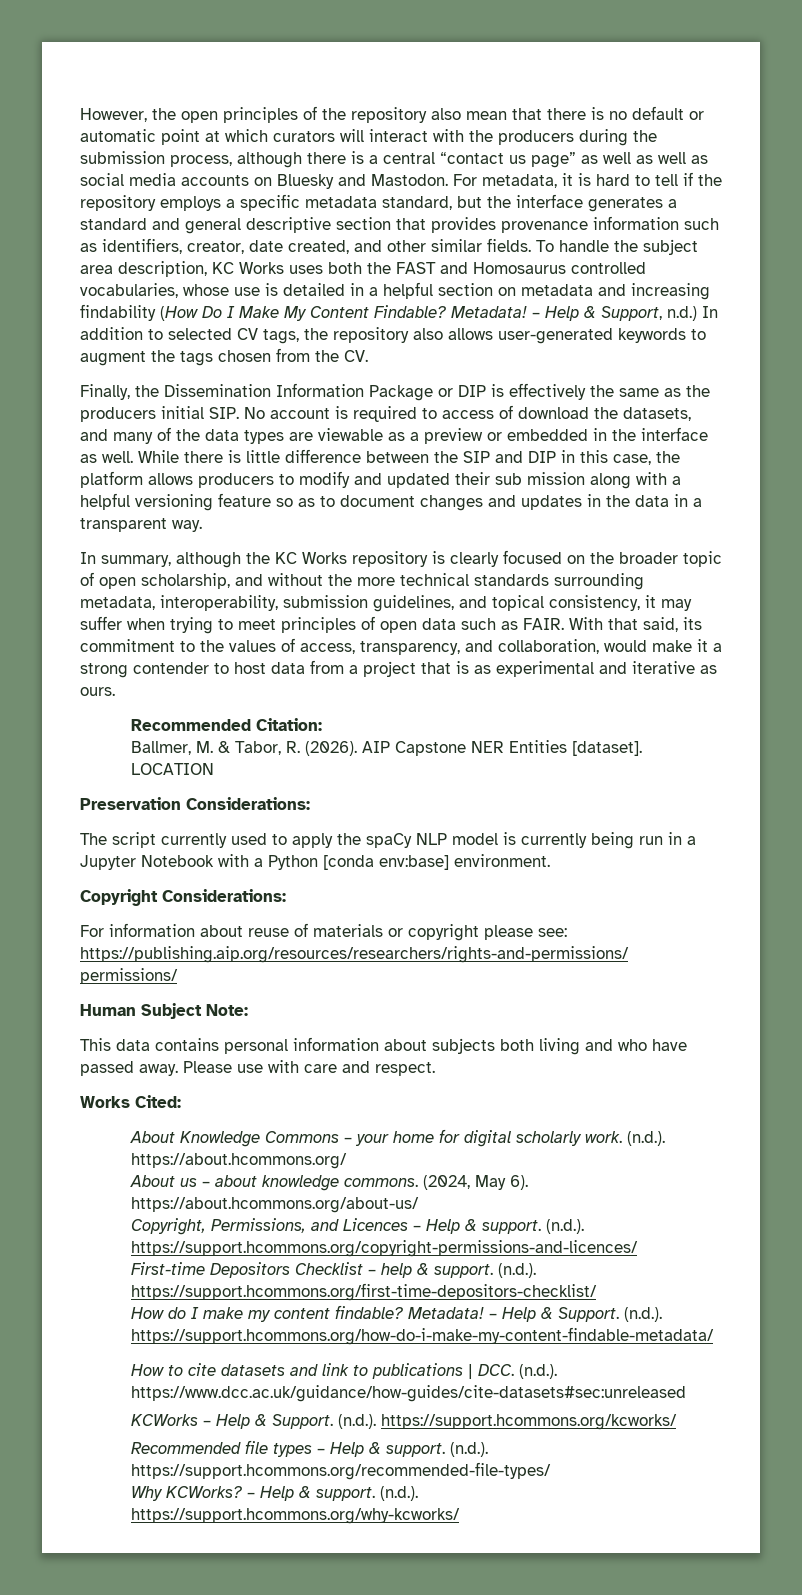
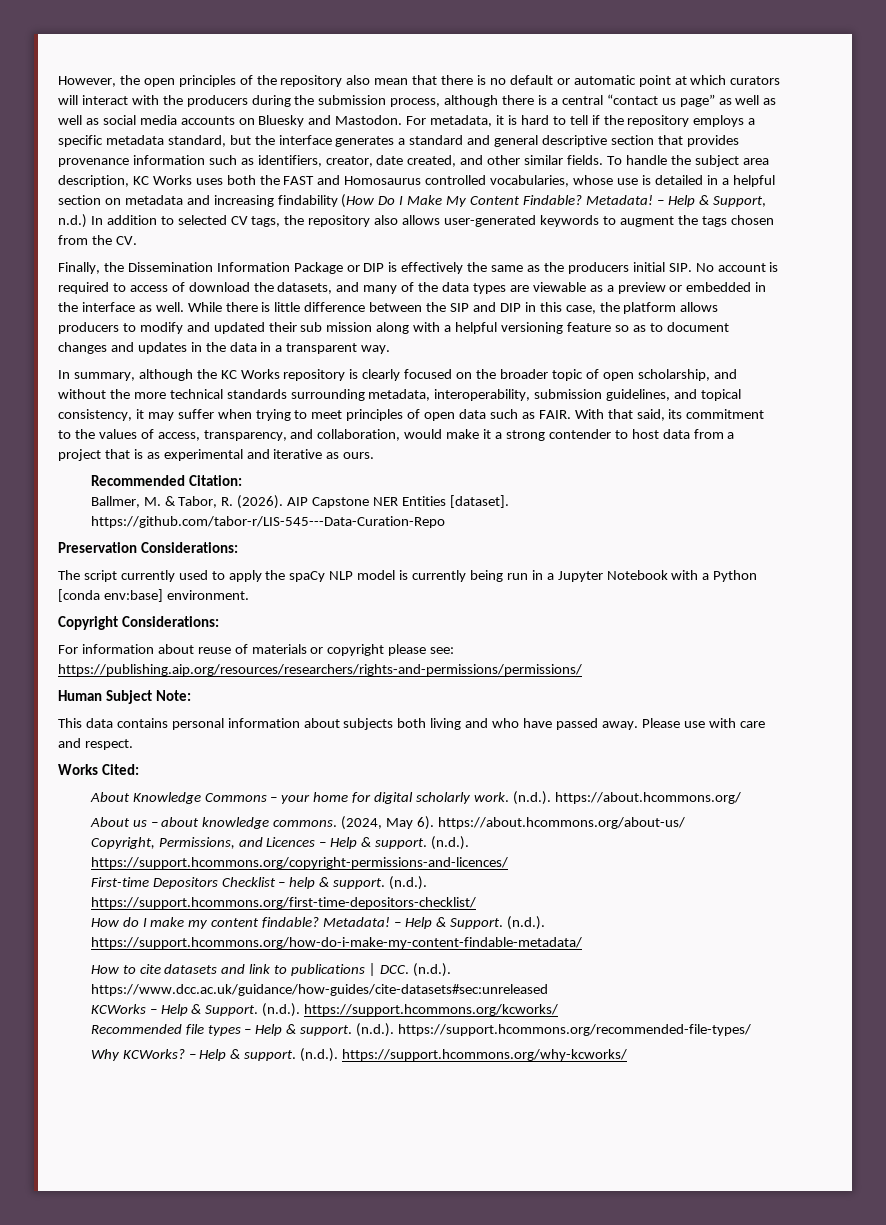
[130,763,214,775] LOCATION -> [90,516,445,528] https://github.com/tabor-r/LIS-545---Data-Curation-Repo

